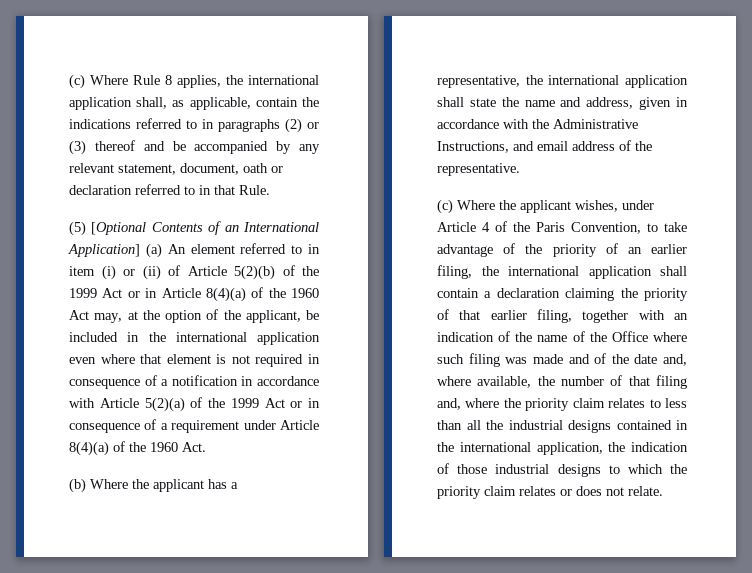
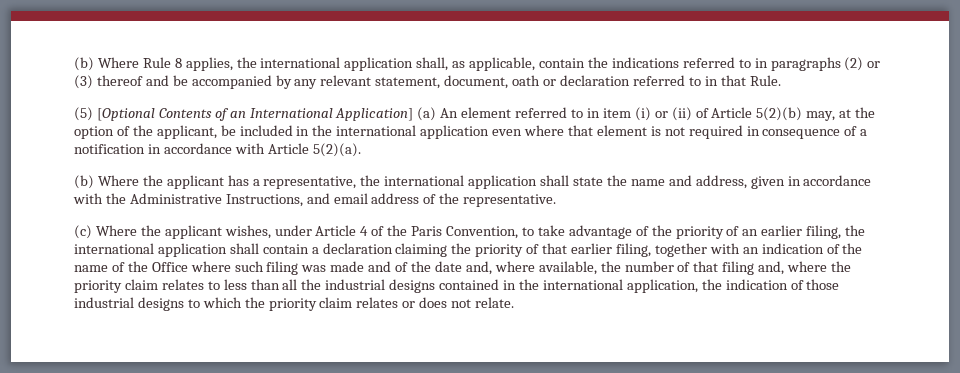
[69,74,85,89] (c) -> [74,57,94,71] (b)
[282,265,319,276] [69,287,319,302] [69,310,89,320] of the 1999 Act or in Article 8(4)(a) of the 1960 Act -> (803, 114) none
[144,397,320,412] [69,419,319,433] [69,441,206,456] 5(2)(a) of the 1999 Act or in consequence of a requirement under Article 8(4)(a) of the 1960 Act. -> [312,143,361,157] 5(2)(a).

